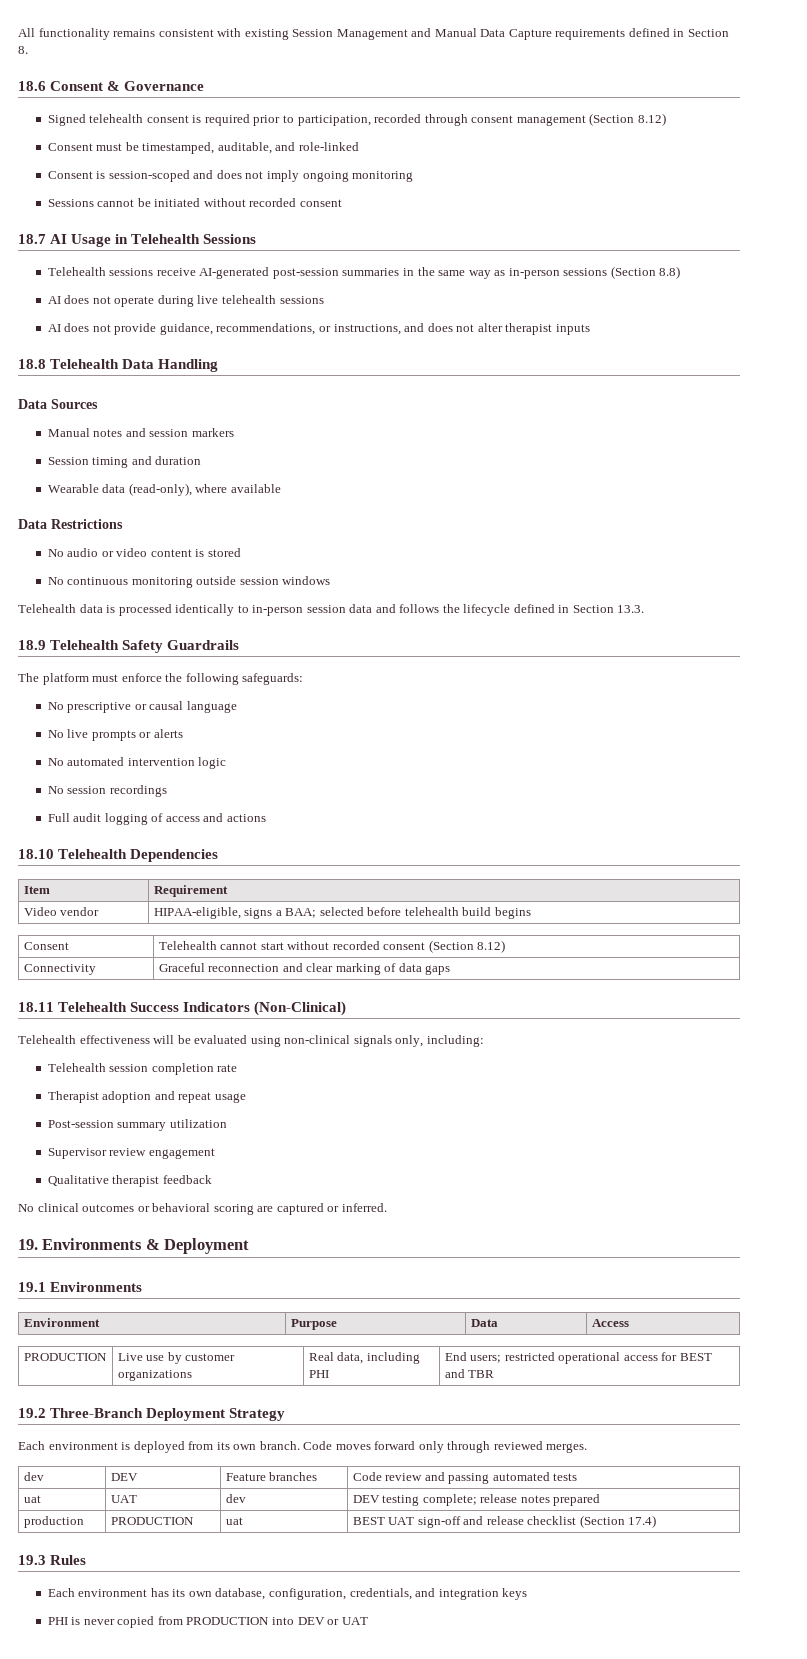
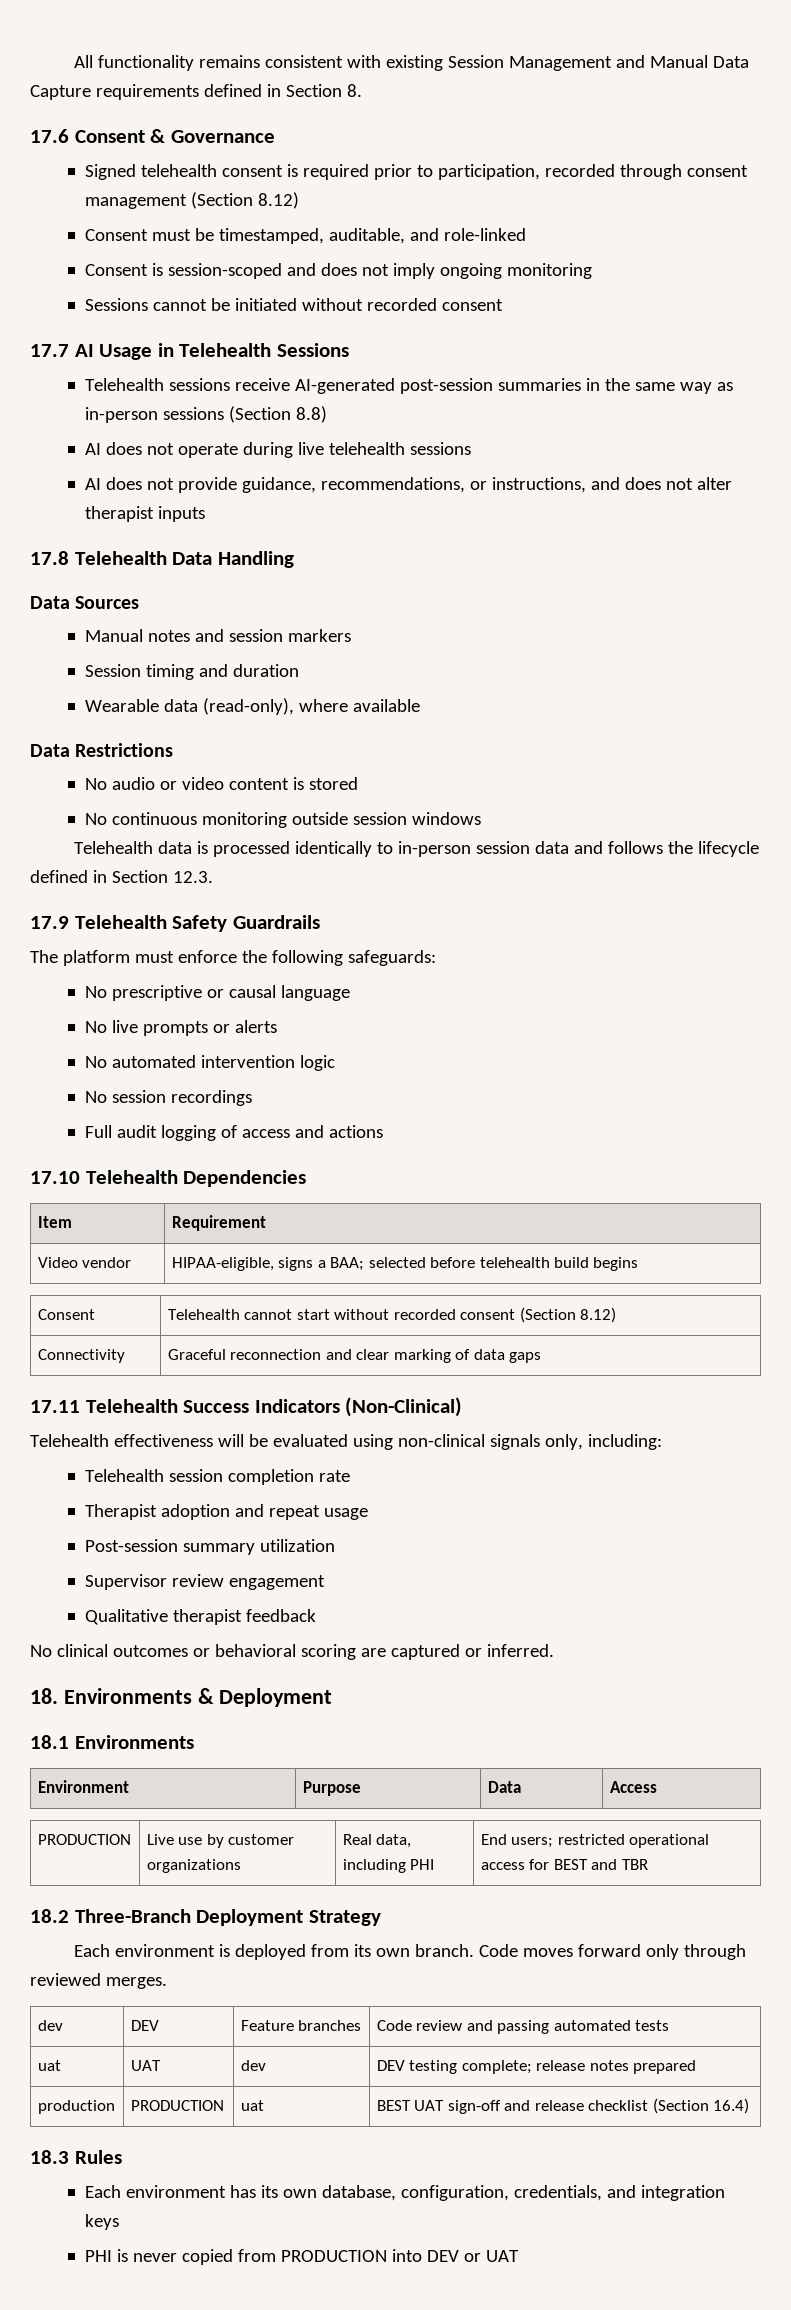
[18,81,46,91] 18.6 -> [30,129,69,143] 17.6
[18,234,46,244] 18.7 -> [30,344,69,357] 17.7
[18,359,46,369] 18.8 -> [30,551,69,565] 17.8
[617,605,645,613] [18,640,46,650] 13.3. // 18.9 -> [172,871,213,883] [30,916,69,929] 12.3. // 17.9
[18,849,54,859] 18.10 -> [30,1171,80,1184] 17.10
[18,1002,54,1012] 18.11 -> [30,1400,80,1413] 17.11
[18,1239,38,1250] 19. -> [30,1688,58,1704] 18.
[18,1282,46,1292] 19.1 -> [30,1735,69,1749] 18.1
[18,1408,46,1418] 19.2 -> [30,1909,69,1923] 18.2
[628,1515,657,1528] [18,1555,46,1565] 17.4) // 19.3 -> [712,2098,749,2114] [30,2150,69,2164] 16.4) // 18.3

